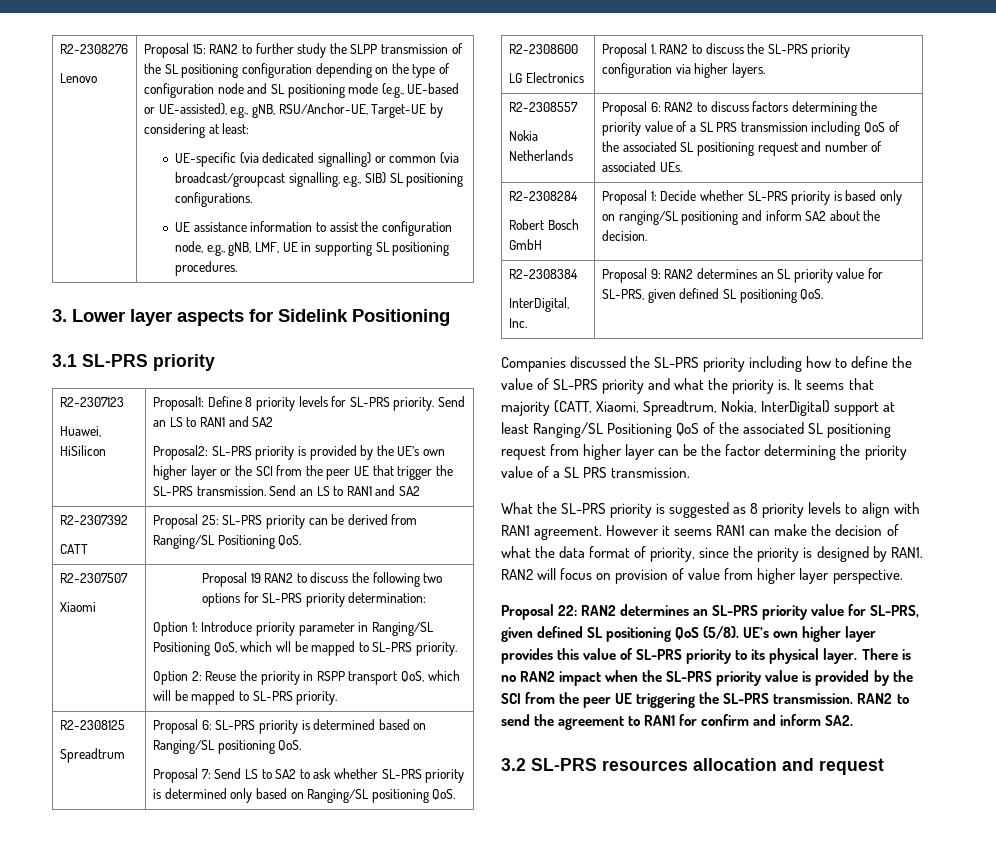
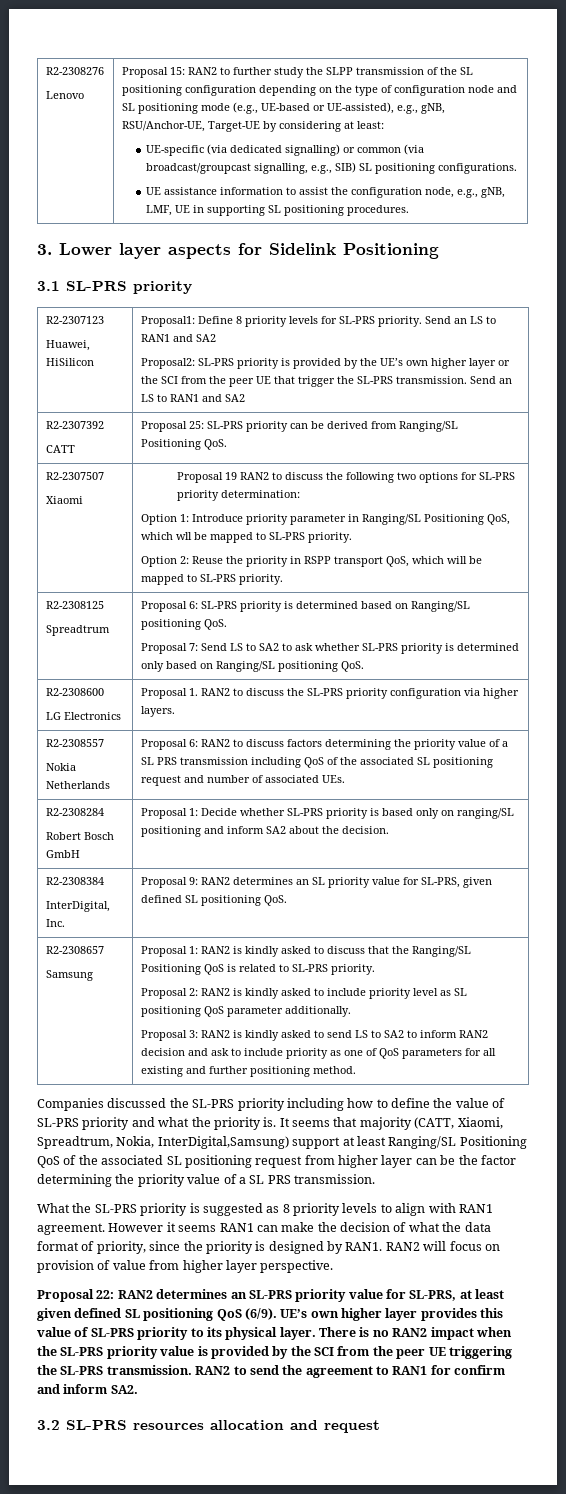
(824, 294) none -> [45,946,104,954] [45,970,93,981] [140,946,471,957] [140,964,375,975] [140,988,467,999] [140,1006,351,1017] [140,1030,488,1041] [140,1048,496,1059] [140,1066,356,1077] // R2-2308657 // Samsung | Proposal 1: RAN2 is kindly asked to discuss that the Ranging/SL Positioning QoS is related to SL-PRS priority. // Proposal 2: RAN2 is kindly asked to include priority level as SL positioning QoS parameter additionally. // Proposal 3: RAN2 is kindly asked to send LS to SA2 to inform RAN2 decision and ask to include priority as one of QoS parameters for all existing and further positioning method.
[761,400,831,416] InterDigital) -> [157,1136,289,1149] InterDigital,Samsung)
(920, 611) none -> [459,1289,505,1299] at least
[703,626,740,639] (5/8). -> [244,1308,277,1320] (6/9).

